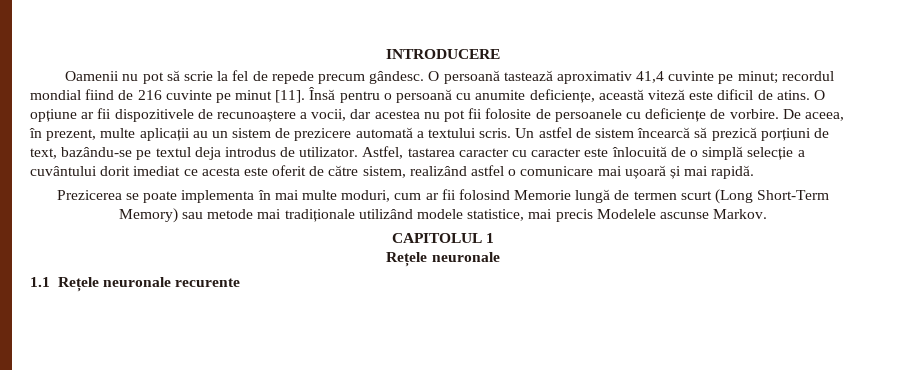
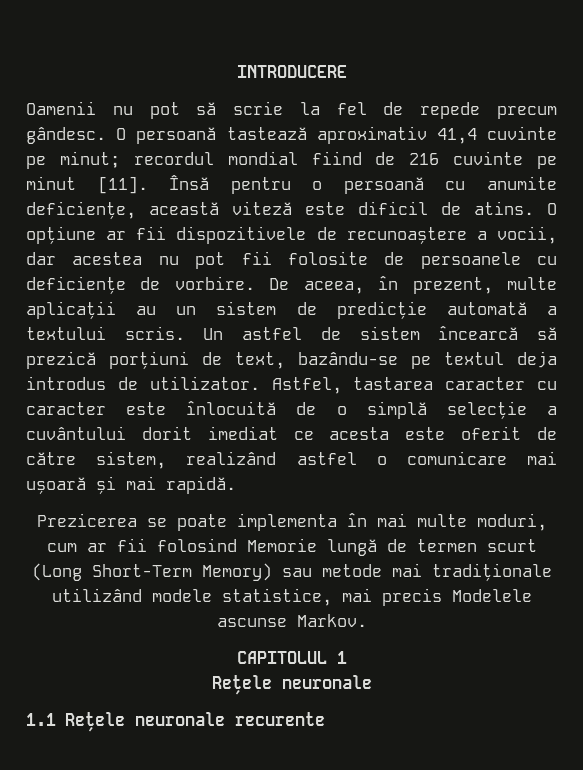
[294,128,352,141] prezicere -> [336,301,427,320] predicție

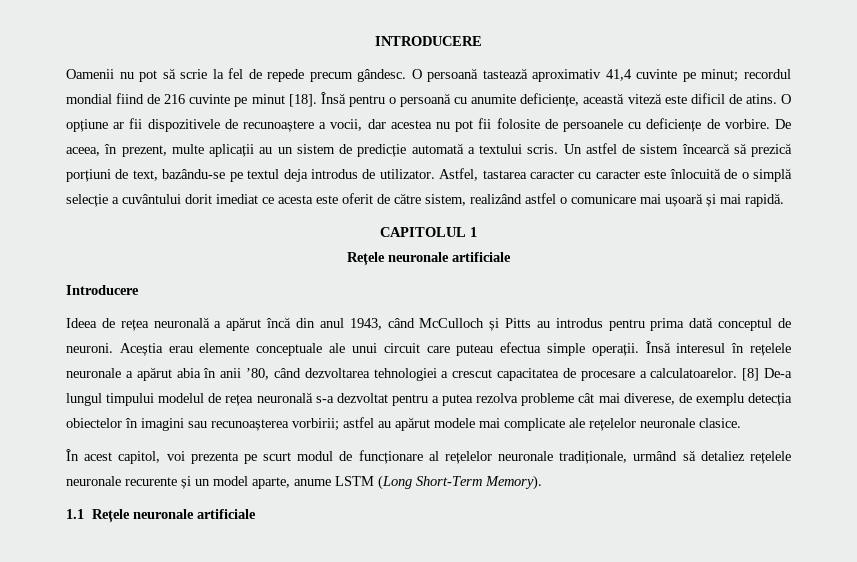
[97,176,148,194] [11]. -> [288,94,317,107] [18].
[36,513,547,531] [46,538,537,556] [31,563,552,582] [51,588,532,606] [216,614,367,627] [236,651,347,664] [211,675,372,695] Prezicerea se poate implementa în mai multe moduri, cum ar fii folosind Memorie lungă de termen scurt (Long Short-Term Memory) sau metode mai tradiționale utilizând modele statistice, mai precis Modelele ascunse Markov. // CAPITOLUL 1 // Rețele neuronale -> [380,227,477,237] [347,252,511,266] [66,285,139,295] [66,317,792,331] [66,341,791,356] [66,367,793,381] [66,392,792,406] [66,417,741,431] [66,449,791,464] [66,475,542,490] CAPITOLUL 1 // Rețele neuronale artificiale // Introducere // Ideea de rețea neuronală a apărut încă din anul 1943, când McCulloch și Pitts au introdus pentru prima dată conceptul de neuroni. Aceștia erau elemente conceptuale ale unui circuit care puteau efectua simple operații. Însă interesul în rețelele neuronale a apărut abia în anii ’80, când dezvoltarea tehnologiei a crescut capacitatea de procesare a calculatoarelor. [8] De-a lungul timpului modelul de rețea neuronală s-a dezvoltat pentru a putea rezolva probleme cât mai diverese, de exemplu detecția obiectelor în imagini sau recunoașterea vorbirii; astfel au apărut modele mai complicate ale rețelelor neuronale clasice. // În acest capitol, voi prezenta pe scurt modul de funcționare al rețelelor neuronale tradiționale, urmând să detaliez rețelele neuronale recurente și un model aparte, anume LSTM (Long Short-Term Memory).
[234,712,325,726] recurente -> [197,509,257,519] artificiale

